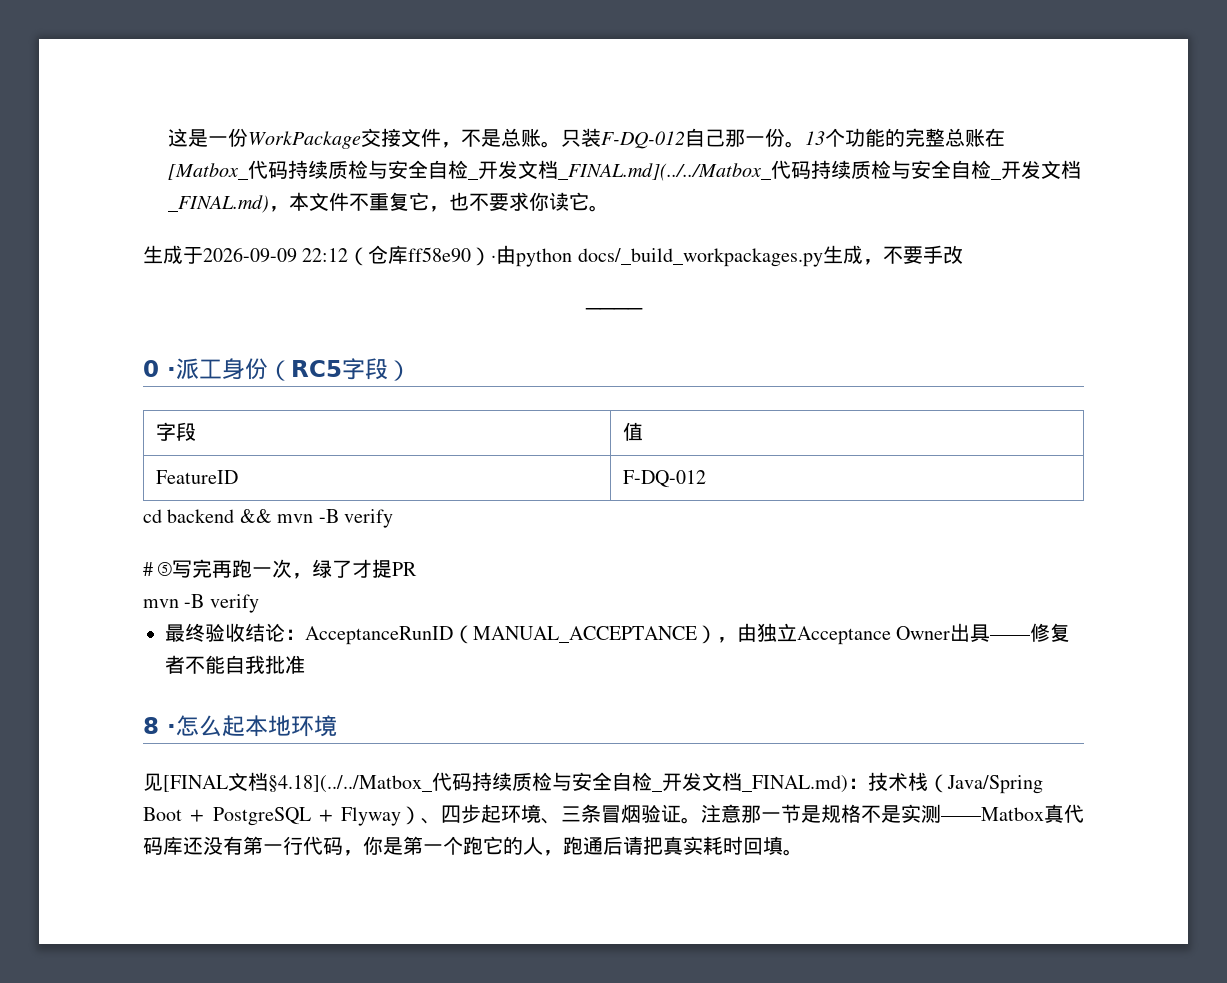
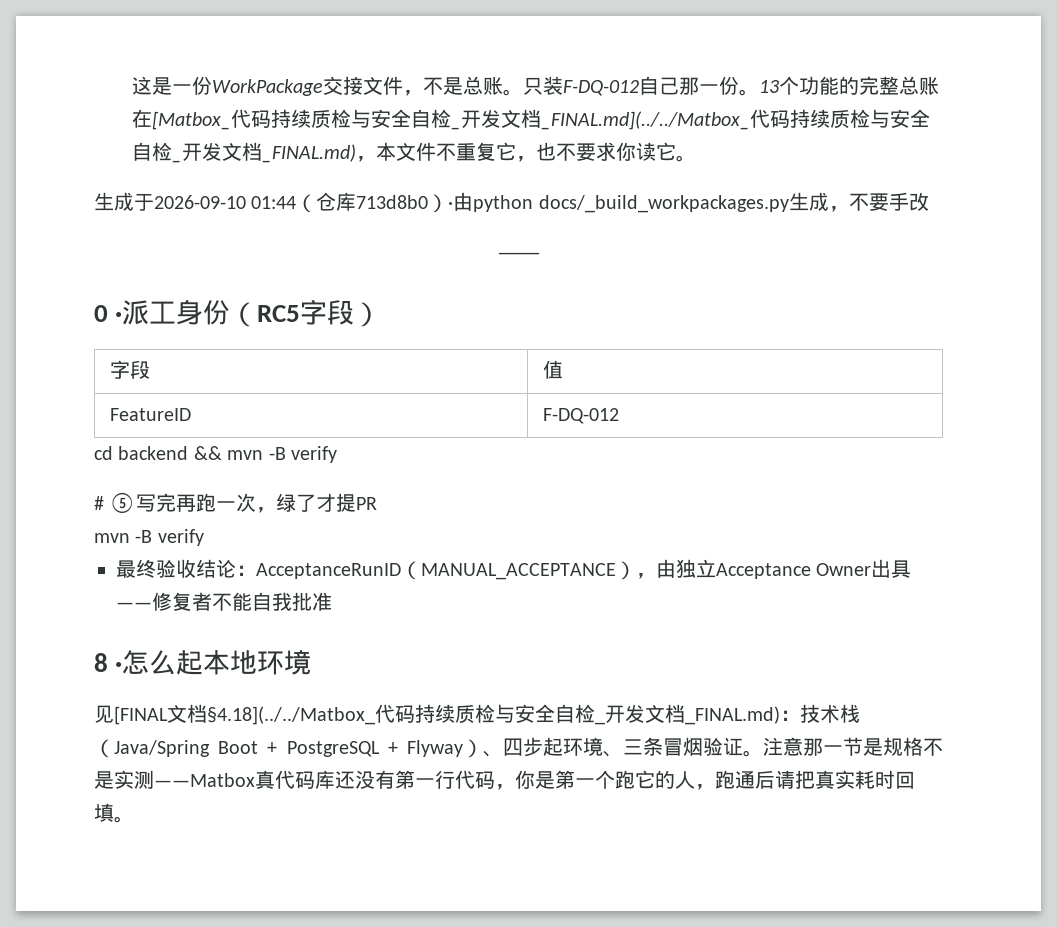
[203,245,472,266] 2026-09-09 22:12（仓库ff58e90 -> [154,192,429,213] 2026-09-10 01:44（仓库713d8b0

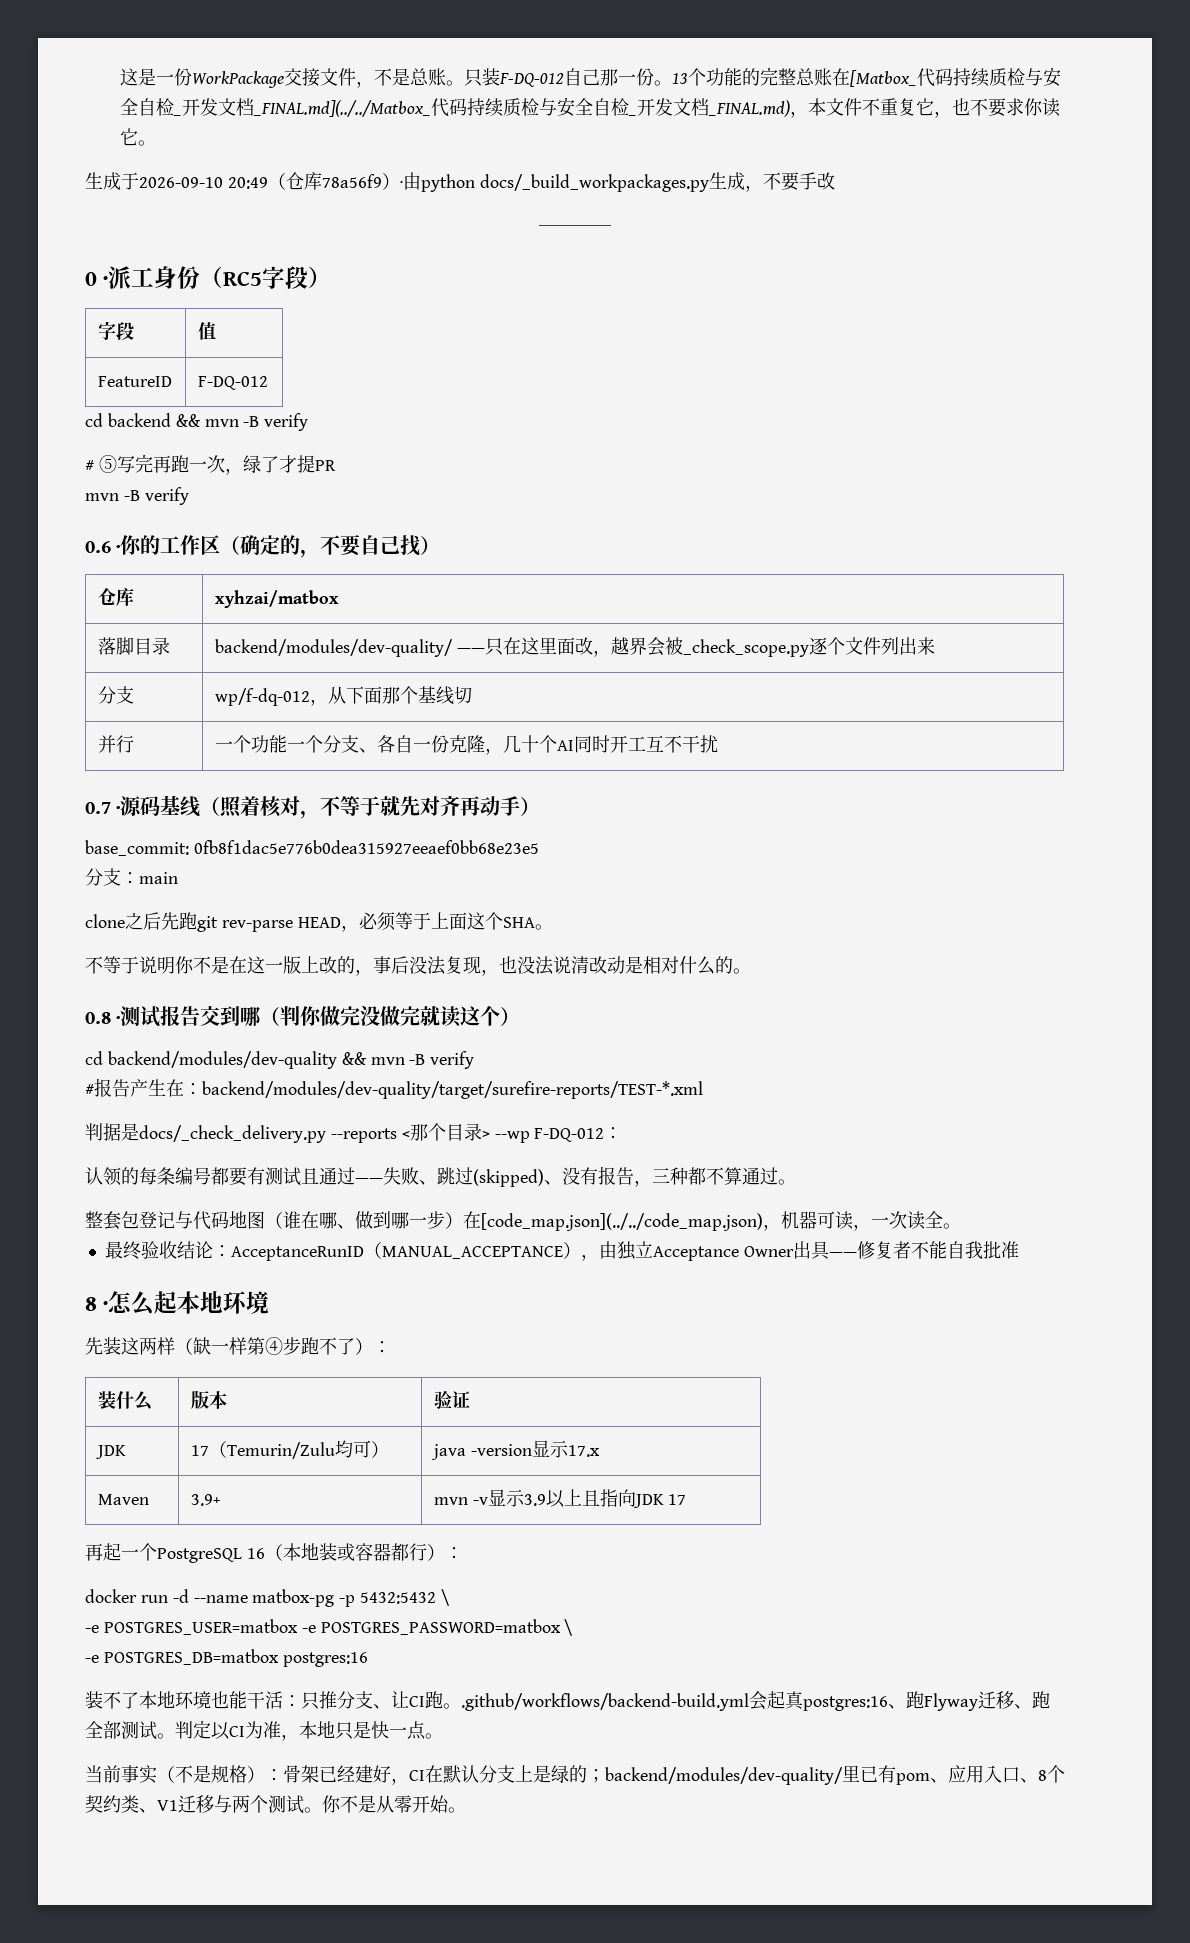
[251,192,429,213] 01:44（仓库713d8b0 -> [227,172,382,190] 20:49（仓库78a56f9
(204, 537) none -> [85,535,441,558] [97,587,134,606] [214,590,339,608] [97,637,170,655] [214,637,935,657] [97,686,134,704] [214,686,472,706] [97,735,134,753] [214,735,718,755] [85,795,541,819] [85,840,539,856] [85,868,178,886] [85,912,553,932] [85,956,751,976] [85,1006,521,1027] [85,1051,475,1069] [85,1078,703,1099] [85,1123,623,1143] [85,1166,796,1187] [85,1211,961,1231] // 0.6 ·你的工作区（确定的，不要自己找） // 仓库 | xyhzai/matbox // 落脚目录 | backend/modules/dev-quality/ ——只在这里面改，越界会被_check_scope.py逐个文件列出来 // 分支 | wp/f-dq-012，从下面那个基线切 // 并行 | 一个功能一个分支、各自一份克隆，几十个AI同时开工互不干扰 // 0.7 ·源码基线（照着核对，不等于就先对齐再动手） // base_commit: 0fb8f1dac5e776b0dea315927eeaef0bb68e23e5 // 分支：main // clone之后先跑git rev-parse HEAD，必须等于上面这个SHA。 // 不等于说明你不是在这一版上改的，事后没法复现，也没法说清改动是相对什么的。 // 0.8 ·测试报告交到哪（判你做完没做完就读这个） // cd backend/modules/dev-quality && mvn -B verify // #报告产生在：backend/modules/dev-quality/target/surefire-reports/TEST-*.xml // 判据是docs/_check_delivery.py --reports <那个目录> --wp F-DQ-012： // 认领的每条编号都要有测试且通过——失败、跳过(skipped)、没有报告，三种都不算通过。 // 整套包登记与代码地图（谁在哪、做到哪一步）在[code_map.json](../../code_map.json)，机器可读，一次读全。
[94,704,860,725] [94,737,943,758] [94,770,915,790] [94,803,114,822] 见[FINAL文档§4.18](../../Matbox_代码持续质检与安全自检_开发文档_FINAL.md)：技术栈（Java/Spring Boot + PostgreSQL + Flyway）、四步起环境、三条冒烟验证。注意那一节是规格不是实测——Matbox真代码库还没有第一行代码，你是第一个跑它的人，跑通后请把真实耗时回填 -> [85,1337,391,1355] [97,1391,153,1410] [190,1390,227,1409] [433,1391,470,1409] [95,1445,126,1459] [190,1440,389,1459] [430,1440,600,1460] [97,1494,149,1505] [190,1494,220,1506] [433,1489,687,1508] [85,1543,463,1563] [85,1589,450,1607] [85,1619,573,1636] [85,1649,368,1667] [85,1691,1050,1711] [85,1720,443,1741] [85,1765,1065,1785] [85,1795,449,1814] 先装这两样（缺一样第④步跑不了）： // 装什么 | 版本 | 验证 // JDK | 17（Temurin/Zulu均可） | java -version显示17.x // Maven | 3.9+ | mvn -v显示3.9以上且指向JDK 17 // 再起一个PostgreSQL 16（本地装或容器都行）： // docker run -d --name matbox-pg -p 5432:5432 \ // -e POSTGRES_USER=matbox -e POSTGRES_PASSWORD=matbox \ // -e POSTGRES_DB=matbox postgres:16 // 装不了本地环境也能干活：只推分支、让CI跑。.github/workflows/backend-build.yml会起真postgres:16、跑Flyway迁移、跑全部测试。判定以CI为准，本地只是快一点。 // 当前事实（不是规格）：骨架已经建好，CI在默认分支上是绿的；backend/modules/dev-quality/里已有pom、应用入口、8个契约类、V1迁移与两个测试。你不是从零开始

